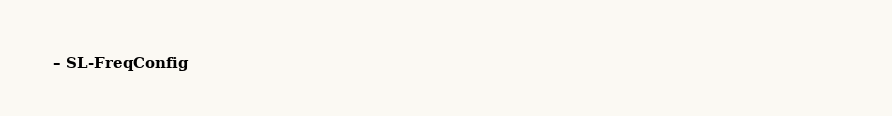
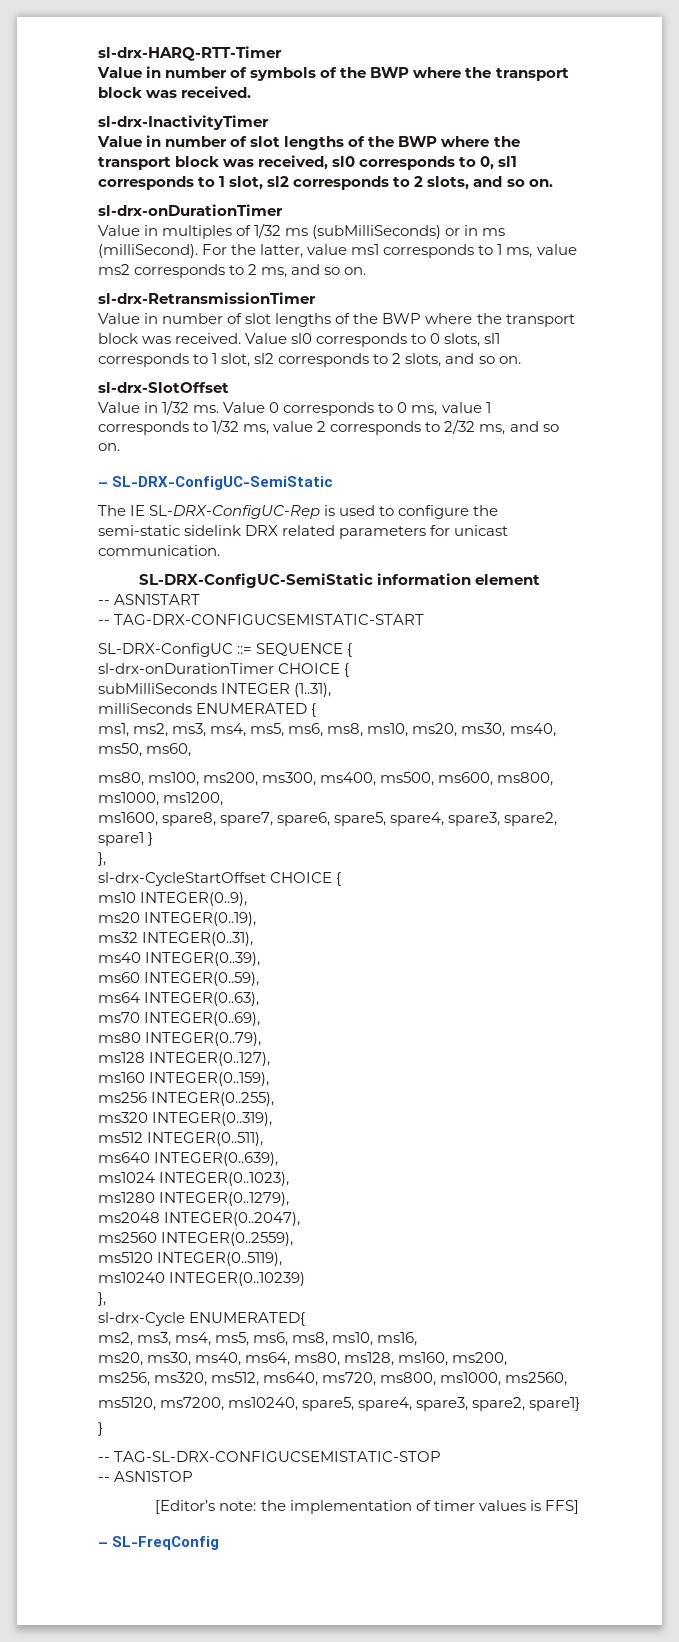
(53, 65) none -> [98,46,282,61] [97,66,569,81] [98,86,252,98] [98,115,269,130] [97,135,520,150] [98,155,518,170] [98,176,553,190] [98,204,283,216] [98,223,506,239] [98,244,577,258] [98,264,367,278] [98,292,316,304] [98,313,575,327] [98,333,501,347] [98,353,521,367] [98,382,229,393] [98,400,491,416] [98,419,559,435] [98,443,120,451] [98,476,334,490] [98,505,499,519] [98,525,509,539] [98,545,220,556] [138,573,541,588] [98,594,201,605] [98,614,425,625] [98,643,353,657] [98,663,350,677] [98,683,332,697] [98,703,317,717] [98,723,556,737] [98,743,192,757] [98,772,554,786] [98,792,224,806] [98,812,558,826] [98,832,154,846] [98,852,106,866] [98,872,342,886] [98,892,248,906] [98,912,257,926] [98,932,254,946] [98,952,261,966] [98,972,260,986] [98,992,260,1006] [98,1012,261,1026] [98,1032,262,1046] [98,1052,271,1066] [98,1072,270,1086] [98,1092,275,1106] [98,1112,273,1126] [98,1132,264,1146] [98,1152,279,1166] [98,1172,290,1186] [98,1192,290,1206] [98,1212,301,1226] [98,1232,294,1246] [98,1252,283,1266] [98,1272,306,1286] [98,1292,106,1306] [98,1312,306,1326] [98,1332,418,1346] [98,1352,508,1366] [98,1372,568,1386] [98,1397,581,1411] [98,1422,103,1436] [98,1451,442,1462] [98,1471,194,1482] [155,1500,579,1514] sl-drx-HARQ-RTT-Timer // Value in number of symbols of the BWP where the transport block was received. // sl-drx-InactivityTimer // Value in number of slot lengths of the BWP where the transport block was received, sl0 corresponds to 0, sl1 corresponds to 1 slot, sl2 corresponds to 2 slots, and so on. // sl-drx-onDurationTimer // Value in multiples of 1/32 ms (subMilliSeconds) or in ms (milliSecond). For the latter, value ms1 corresponds to 1 ms, value ms2 corresponds to 2 ms, and so on. // sl-drx-RetransmissionTimer // Value in number of slot lengths of the BWP where the transport block was received. Value sl0 corresponds to 0 slots, sl1 corresponds to 1 slot, sl2 corresponds to 2 slots, and so on. // sl-drx-SlotOffset // Value in 1/32 ms. Value 0 corresponds to 0 ms, value 1 corresponds to 1/32 ms, value 2 corresponds to 2/32 ms, and so on. // – SL-DRX-ConfigUC-SemiStatic // The IE SL-DRX-ConfigUC-Rep is used to configure the semi-static sidelink DRX related parameters for unicast communication. // SL-DRX-ConfigUC-SemiStatic information element // -- ASN1START // -- TAG-DRX-CONFIGUCSEMISTATIC-START // SL-DRX-ConfigUC ::= SEQUENCE { // sl-drx-onDurationTimer CHOICE { // subMilliSeconds INTEGER (1..31), // milliSeconds ENUMERATED { // ms1, ms2, ms3, ms4, ms5, ms6, ms8, ms10, ms20, ms30, ms40, ms50, ms60, // ms80, ms100, ms200, ms300, ms400, ms500, ms600, ms800, ms1000, ms1200, // ms1600, spare8, spare7, spare6, spare5, spare4, spare3, spare2, spare1 } // }, // sl-drx-CycleStartOffset CHOICE { // ms10 INTEGER(0..9), // ms20 INTEGER(0..19), // ms32 INTEGER(0..31), // ms40 INTEGER(0..39), // ms60 INTEGER(0..59), // ms64 INTEGER(0..63), // ms70 INTEGER(0..69), // ms80 INTEGER(0..79), // ms128 INTEGER(0..127), // ms160 INTEGER(0..159), // ms256 INTEGER(0..255), // ms320 INTEGER(0..319), // ms512 INTEGER(0..511), // ms640 INTEGER(0..639), // ms1024 INTEGER(0..1023), // ms1280 INTEGER(0..1279), // ms2048 INTEGER(0..2047), // ms2560 INTEGER(0..2559), // ms5120 INTEGER(0..5119), // ms10240 INTEGER(0..10239) // }, // sl-drx-Cycle ENUMERATED{ // ms2, ms3, ms4, ms5, ms6, ms8, ms10, ms16, // ms20, ms30, ms40, ms64, ms80, ms128, ms160, ms200, // ms256, ms320, ms512, ms640, ms720, ms800, ms1000, ms2560, // ms5120, ms7200, ms10240, spare5, spare4, spare3, spare2, spare1} // } // -- TAG-SL-DRX-CONFIGUCSEMISTATIC-STOP // -- ASN1STOP // [Editor’s note: the implementation of timer values is FFS] //

